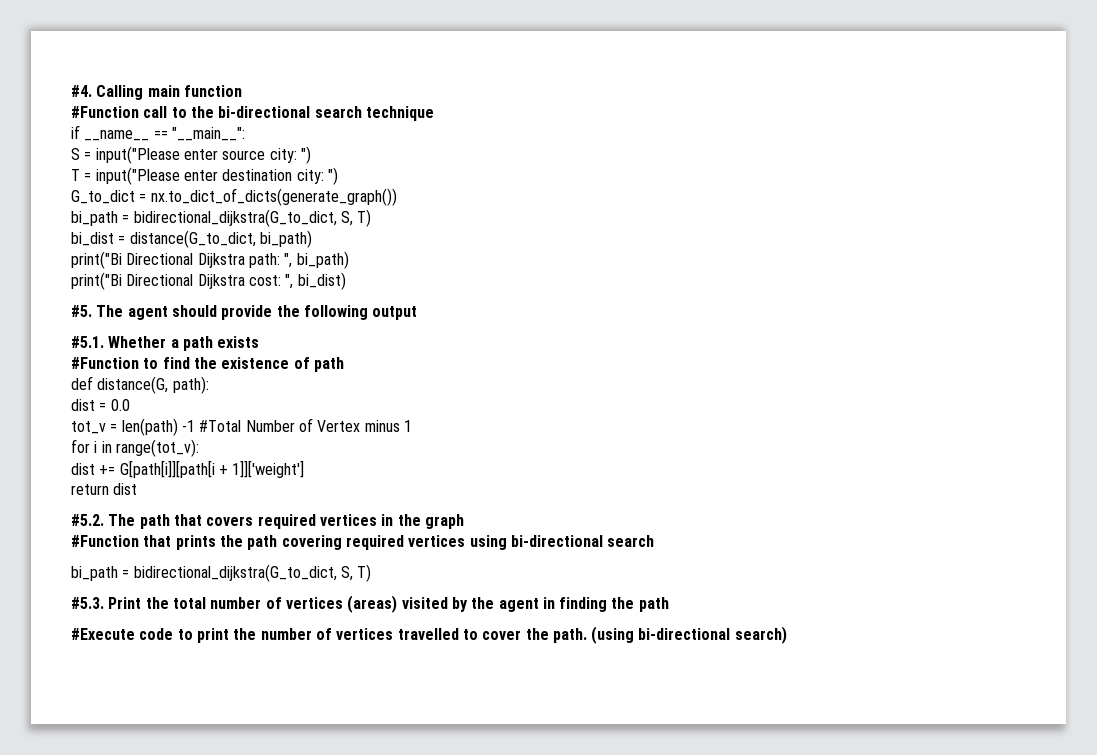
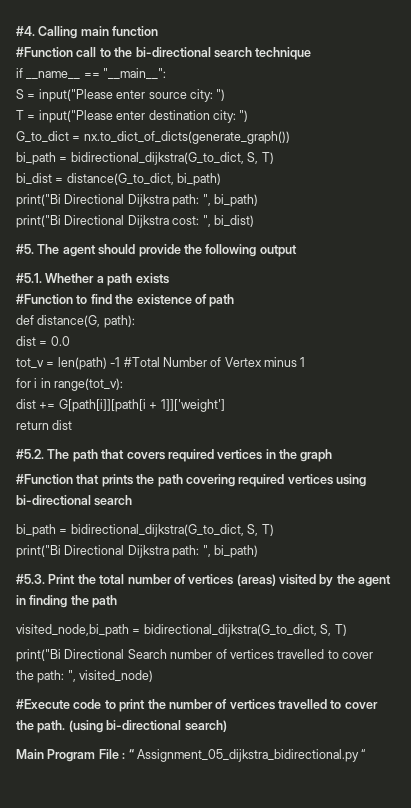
(372, 573) none -> [16,545,258,558] // print("Bi Directional Dijkstra path: ", bi_path)
(669, 604) none -> [16,624,347,637] [16,649,373,662] [16,670,154,683] // visited_node,bi_path = bidirectional_dijkstra(G_to_dict, S, T) // print("Bi Directional Search number of vertices travelled to cover the path: ", visited_node)
(787, 635) none -> [16,749,366,762] // Main Program File : “ Assignment_05_dijkstra_bidirectional.py “

